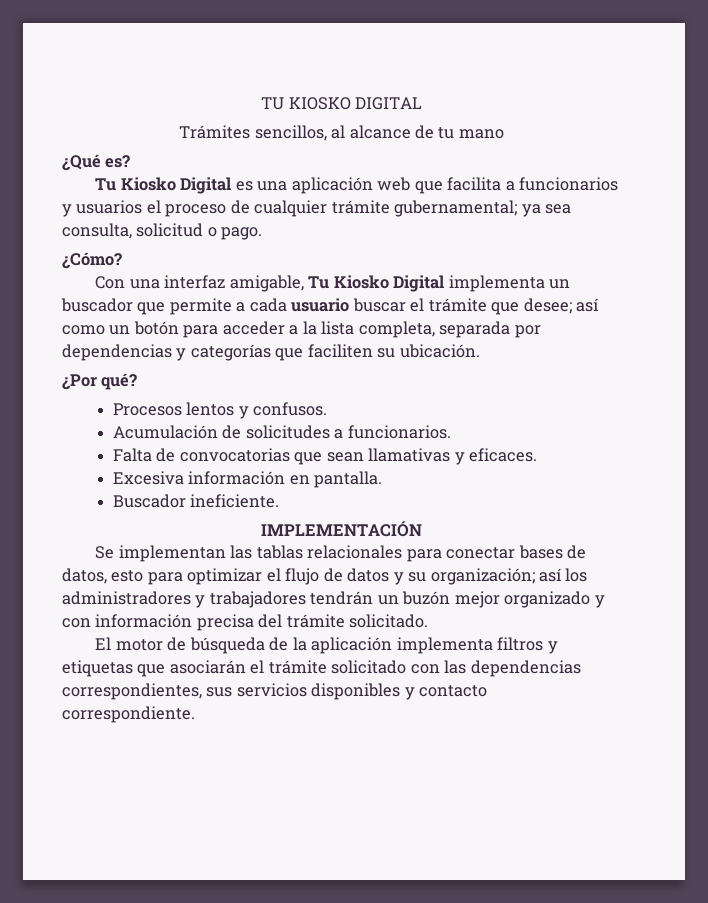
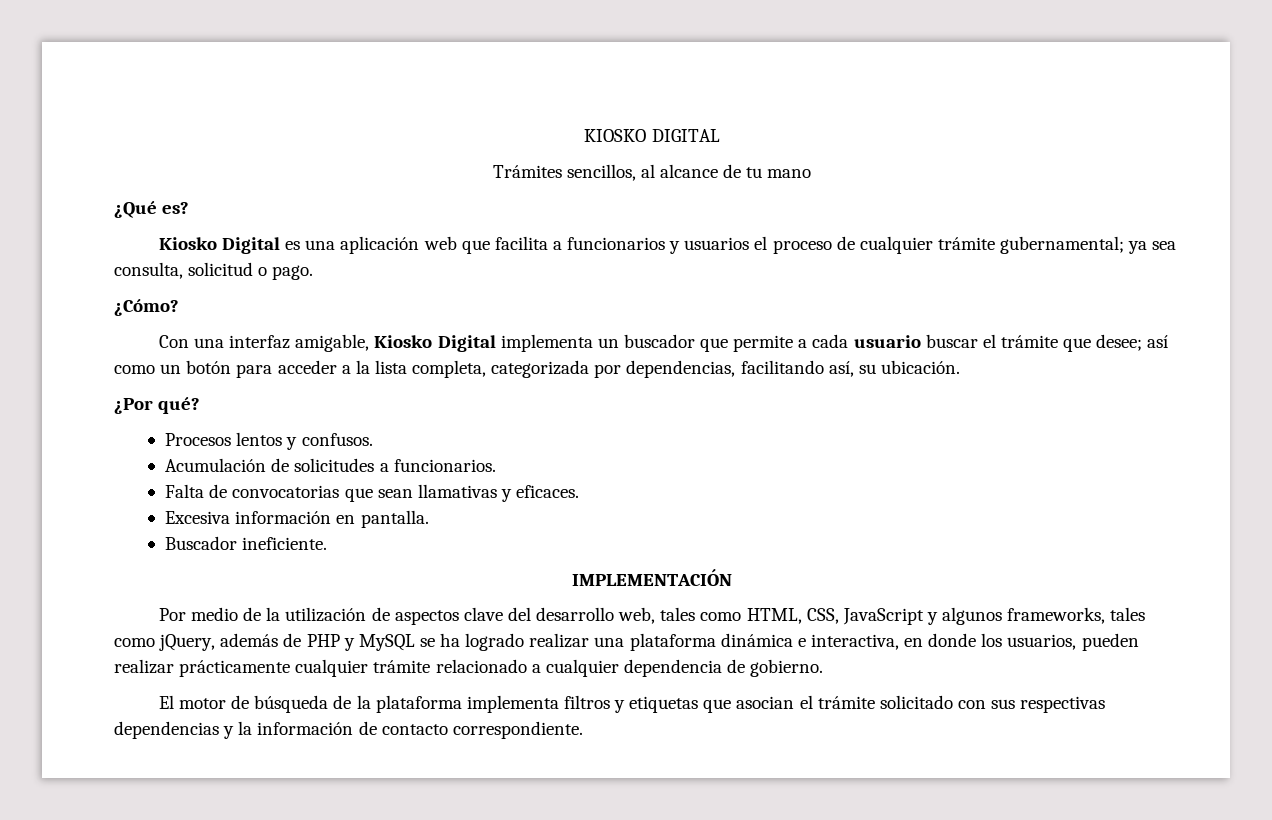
[261,97,285,110] TU -> (584, 135) none
[95,178,117,191] Tu -> (190, 208) none
[308,276,330,289] Tu -> (370, 343) none
[439,321,541,338] [62,344,373,361] separada por dependencias y categorías que faciliten -> [491,360,854,378] categorizada por dependencias, facilitando así,
[95,545,587,562] [62,568,588,585] [62,591,605,608] [62,614,429,631] Se implementan las tablas relacionales para conectar bases de datos, esto para optimizar el flujo de datos y su organización; así los administradores y trabajadores tendrán un buzón mejor organizado y con información precisa del trámite solicitado. -> [158,607,1146,625] [114,633,1139,651] [114,659,824,677] Por medio de la utilización de aspectos clave del desarrollo web, tales como HTML, CSS, JavaScript y algunos frameworks, tales como jQuery, además de PHP y MySQL se ha logrado realizar una plataforma dinámica e interactiva, en donde los usuarios, pueden realizar prácticamente cualquier trámite relacionado a cualquier dependencia de gobierno.
[311,637,393,654] aplicación -> [375,695,462,713] plataforma
[169,660,246,674] asociarán -> [736,696,795,709] asocian
[444,660,581,677] [62,683,415,700] las dependencias correspondientes, sus servicios disponibles y -> [991,696,1106,713] [114,721,377,739] sus respectivas dependencias y la información de

